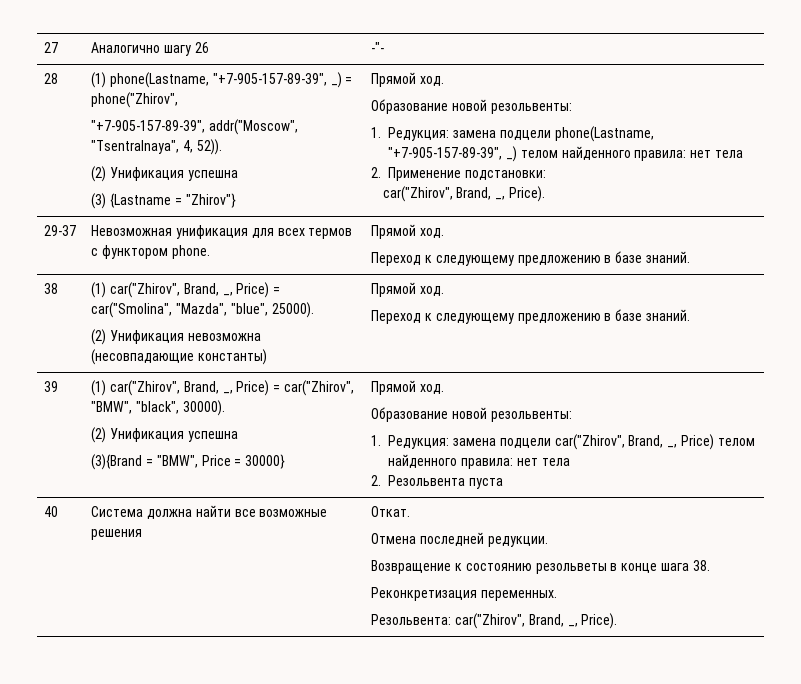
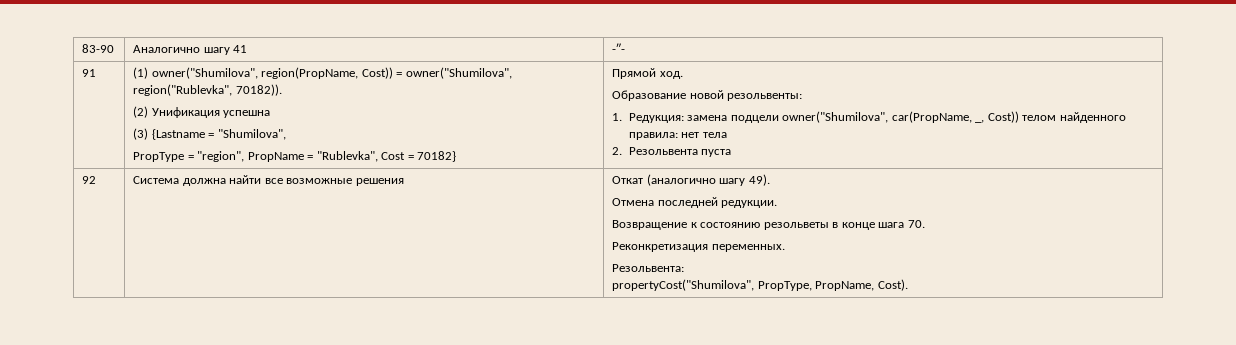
[44,42,59,53] 27 -> [82,44,115,53] 83-90
[194,42,209,53] 26 -> [233,45,248,53] 41
[44,73,59,84] [91,72,353,88] [91,92,179,108] [91,119,299,135] [91,139,222,155] 28 | (1) phone(Lastname, "+7-905-157-89-39", _) = phone("Zhirov", // "+7-905-157-89-39", addr("Moscow", "Tsentralnaya", 4, 52)). -> [82,69,97,77] [133,67,512,79] [133,84,282,96] 91 | (1) owner("Shumilova", region(PropName, Cost)) = owner("Shumilova", region("Rublevka", 70182)).
[185,193,236,208] [371,72,445,87] [371,99,572,114] [371,126,654,142] [388,146,743,162] [371,167,547,181] [382,186,545,202] [44,225,77,236] [91,225,353,239] [91,245,210,259] [371,224,445,239] [371,251,690,266] [44,283,59,294] [91,282,281,298] [91,302,314,318] [91,329,261,345] [91,349,268,365] [371,282,445,297] [371,309,690,324] [44,381,59,392] [91,380,354,396] [91,400,225,416] [91,427,238,443] [91,454,286,470] [371,380,445,395] [371,407,572,422] [371,434,714,450] "Zhirov"} | Прямой ход. // Образование новой резольвенты: // 1. Редукция: замена подцели phone(Lastname, "+7-905-157-89-39", _) телом найденного правила: нет тела // 2. Применение подстановки: // car("Zhirov", Brand, _, Price). // 29-37 | Невозможная унификация для всех термов с функтором phone. | Прямой ход. // Переход к следующему предложению в базе знаний. // 38 | (1) car("Zhirov", Brand, _, Price) = car("Smolina", "Mazda", "blue", 25000). // (2) Унификация невозможна (несовпадающие константы) | Прямой ход. // Переход к следующему предложению в базе знаний. // 39 | (1) car("Zhirov", Brand, _, Price) = car("Zhirov", "BMW", "black", 30000). // (2) Унификация успешна // (3){Brand = "BMW", Price = 30000} | Прямой ход. // Образование новой резольвенты: // 1. Редукция: замена подцели car("Zhirov", Brand, _, Price) -> [217,129,286,140] [133,151,457,162] [612,68,683,79] [612,90,803,101] [612,111,1019,123] "Shumilova", // PropType = "region", PropName = "Rublevka", Cost = 70182} | Прямой ход. // Образование новой резольвенты: // 1. Редукция: замена подцели owner("Shumilova", car(PropName, _, Cost))
[44,506,59,517] 40 -> [82,176,97,184] 92
[371,506,411,517] Откат. -> [612,174,770,186] Откат (аналогично шагу 49).
[692,560,710,571] 38. -> [907,220,925,228] 70.
[455,613,618,629] car("Zhirov", Brand, _, Price). -> [612,279,908,291] // propertyCost("Shumilova", PropType, PropName, Cost).

